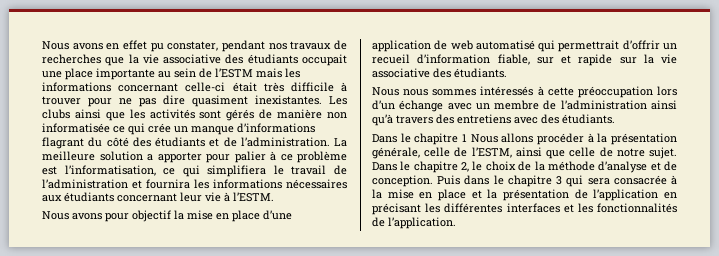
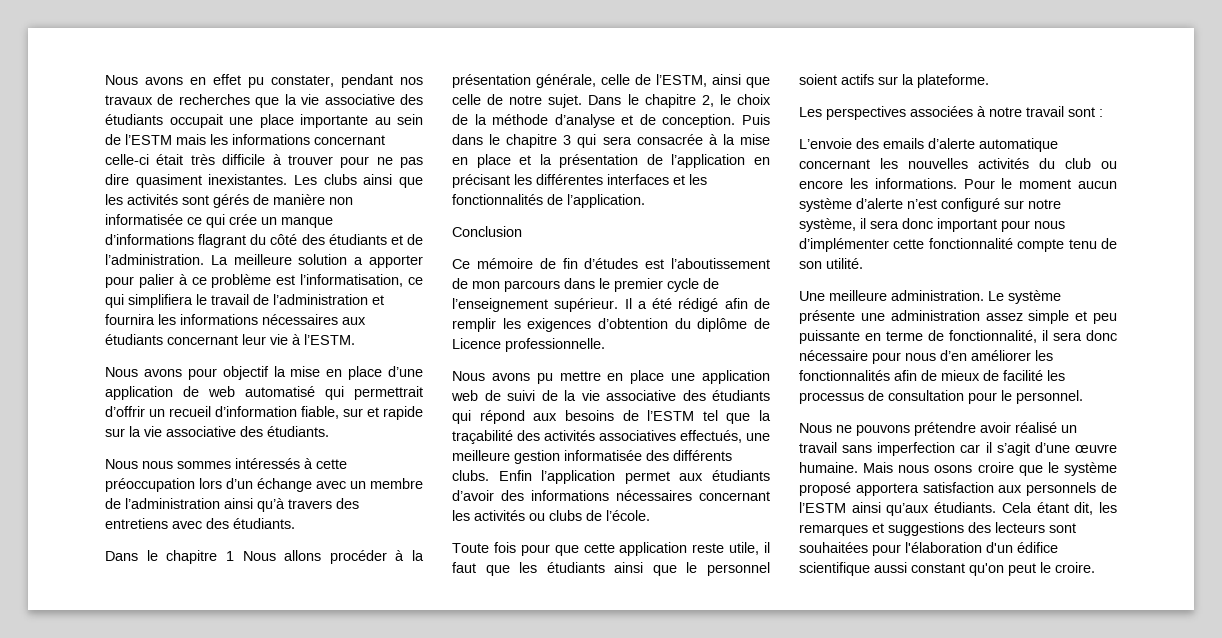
(456, 223) none -> [452,226,522,237] [452,258,770,269] [452,278,719,292] [452,298,770,312] [452,318,770,332] [452,338,605,352] [452,370,770,384] [451,390,770,401] [452,410,771,424] [452,430,770,444] [452,450,732,464] [452,470,770,484] [452,490,770,501] [452,510,650,521] [452,542,770,556] [452,562,770,576] [799,74,989,88] [799,106,1103,120] [799,138,1058,152] [799,158,1117,169] [799,178,1117,189] [799,198,1061,212] [799,218,1065,232] [799,238,1117,252] [799,258,863,269] [799,290,1061,304] [799,310,1117,324] [799,330,1117,344] [799,350,1053,364] [799,370,1065,381] [799,390,1083,404] [799,422,1077,436] [799,442,1117,456] [799,462,1117,476] [799,482,1117,496] [799,502,1117,516] [799,522,1076,536] [799,542,1058,556] [799,562,1095,576] // Conclusion // Ce mémoire de fin d’études est l’aboutissement de mon parcours dans le premier cycle de l’enseignement supérieur. Il a été rédigé afin de remplir les exigences d’obtention du diplôme de Licence professionnelle. // Nous avons pu mettre en place une application web de suivi de la vie associative des étudiants qui répond aux besoins de l’ESTM tel que la traçabilité des activités associatives effectués, une meilleure gestion informatisée des différents clubs. Enfin l’application permet aux étudiants d’avoir des informations nécessaires concernant les activités ou clubs de l’école. // Toute fois pour que cette application reste utile, il faut que les étudiants ainsi que le personnel soient actifs sur la plateforme. // Les perspectives associées à notre travail sont : // L’envoie des emails d’alerte automatique concernant les nouvelles activités du club ou encore les informations. Pour le moment aucun système d’alerte n’est configuré sur notre système, il sera donc important pour nous d’implémenter cette fonctionnalité compte tenu de son utilité. // Une meilleure administration. Le système présente une administration assez simple et peu puissante en terme de fonctionnalité, il sera donc nécessaire pour nous d’en améliorer les fonctionnalités afin de mieux de facilité les processus de consultation pour le personnel. // Nous ne pouvons prétendre avoir réalisé un travail sans imperfection car il s’agit d’une œuvre humaine. Mais nous osons croire que le système proposé apportera satisfaction aux personnels de l’ESTM ainsi qu’aux étudiants. Cela étant dit, les remarques et suggestions des lecteurs sont souhaitées pour l'élaboration d'un édifice scientifique aussi constant qu'on peut le croire.

